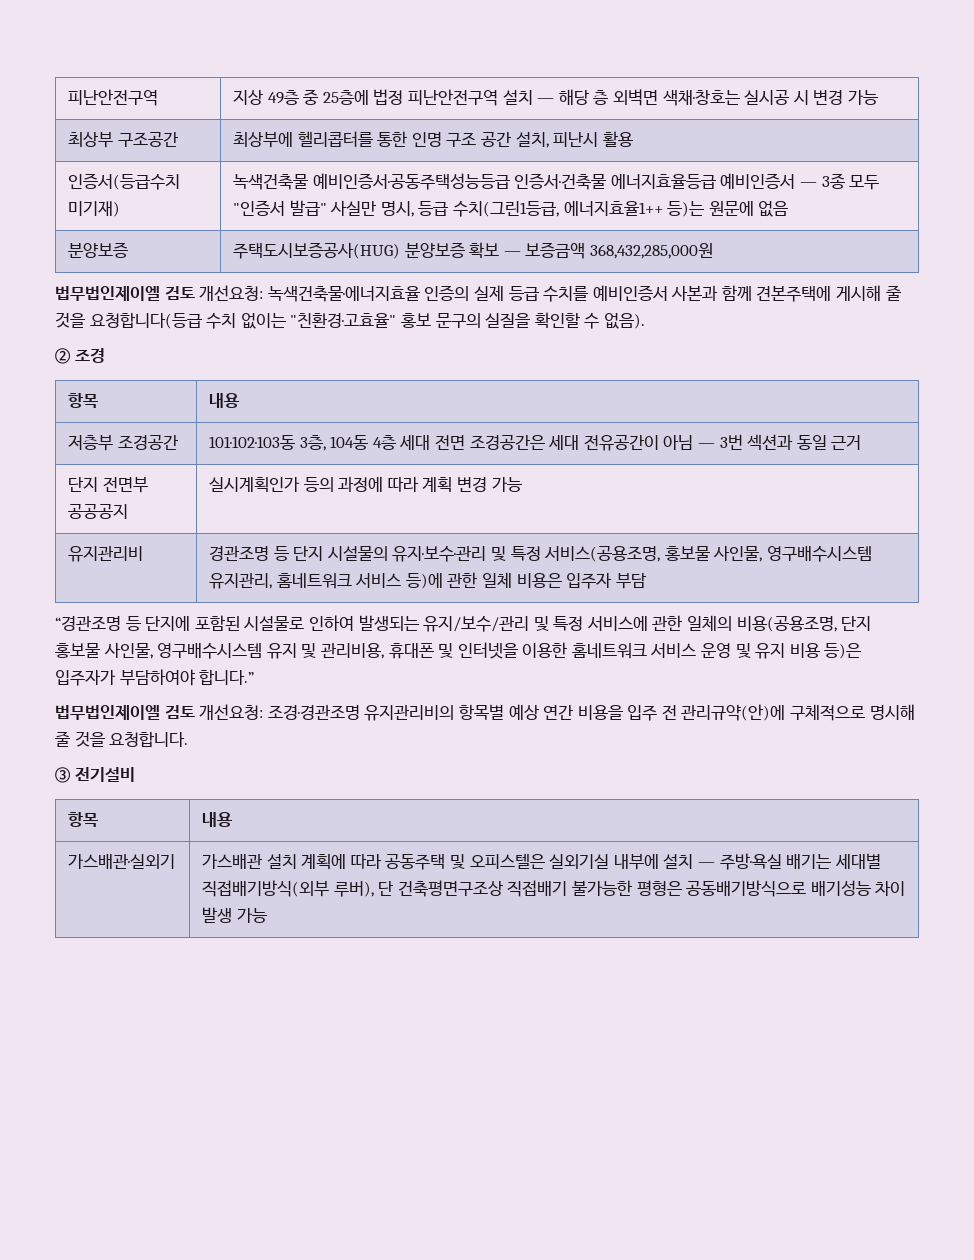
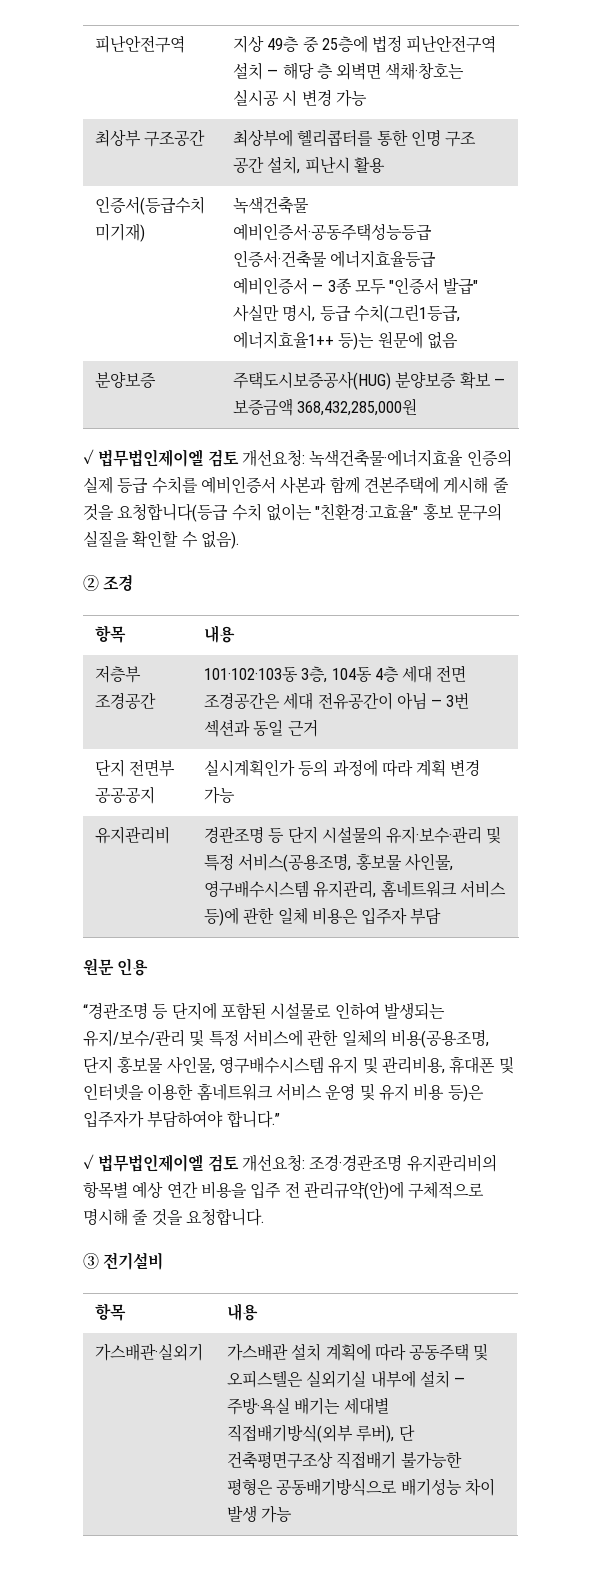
(713, 251) none -> [83,449,94,464] ✓
(646, 581) none -> [83,958,149,976] // 원문 인용
(255, 677) none -> [83,1154,94,1169] ✓

